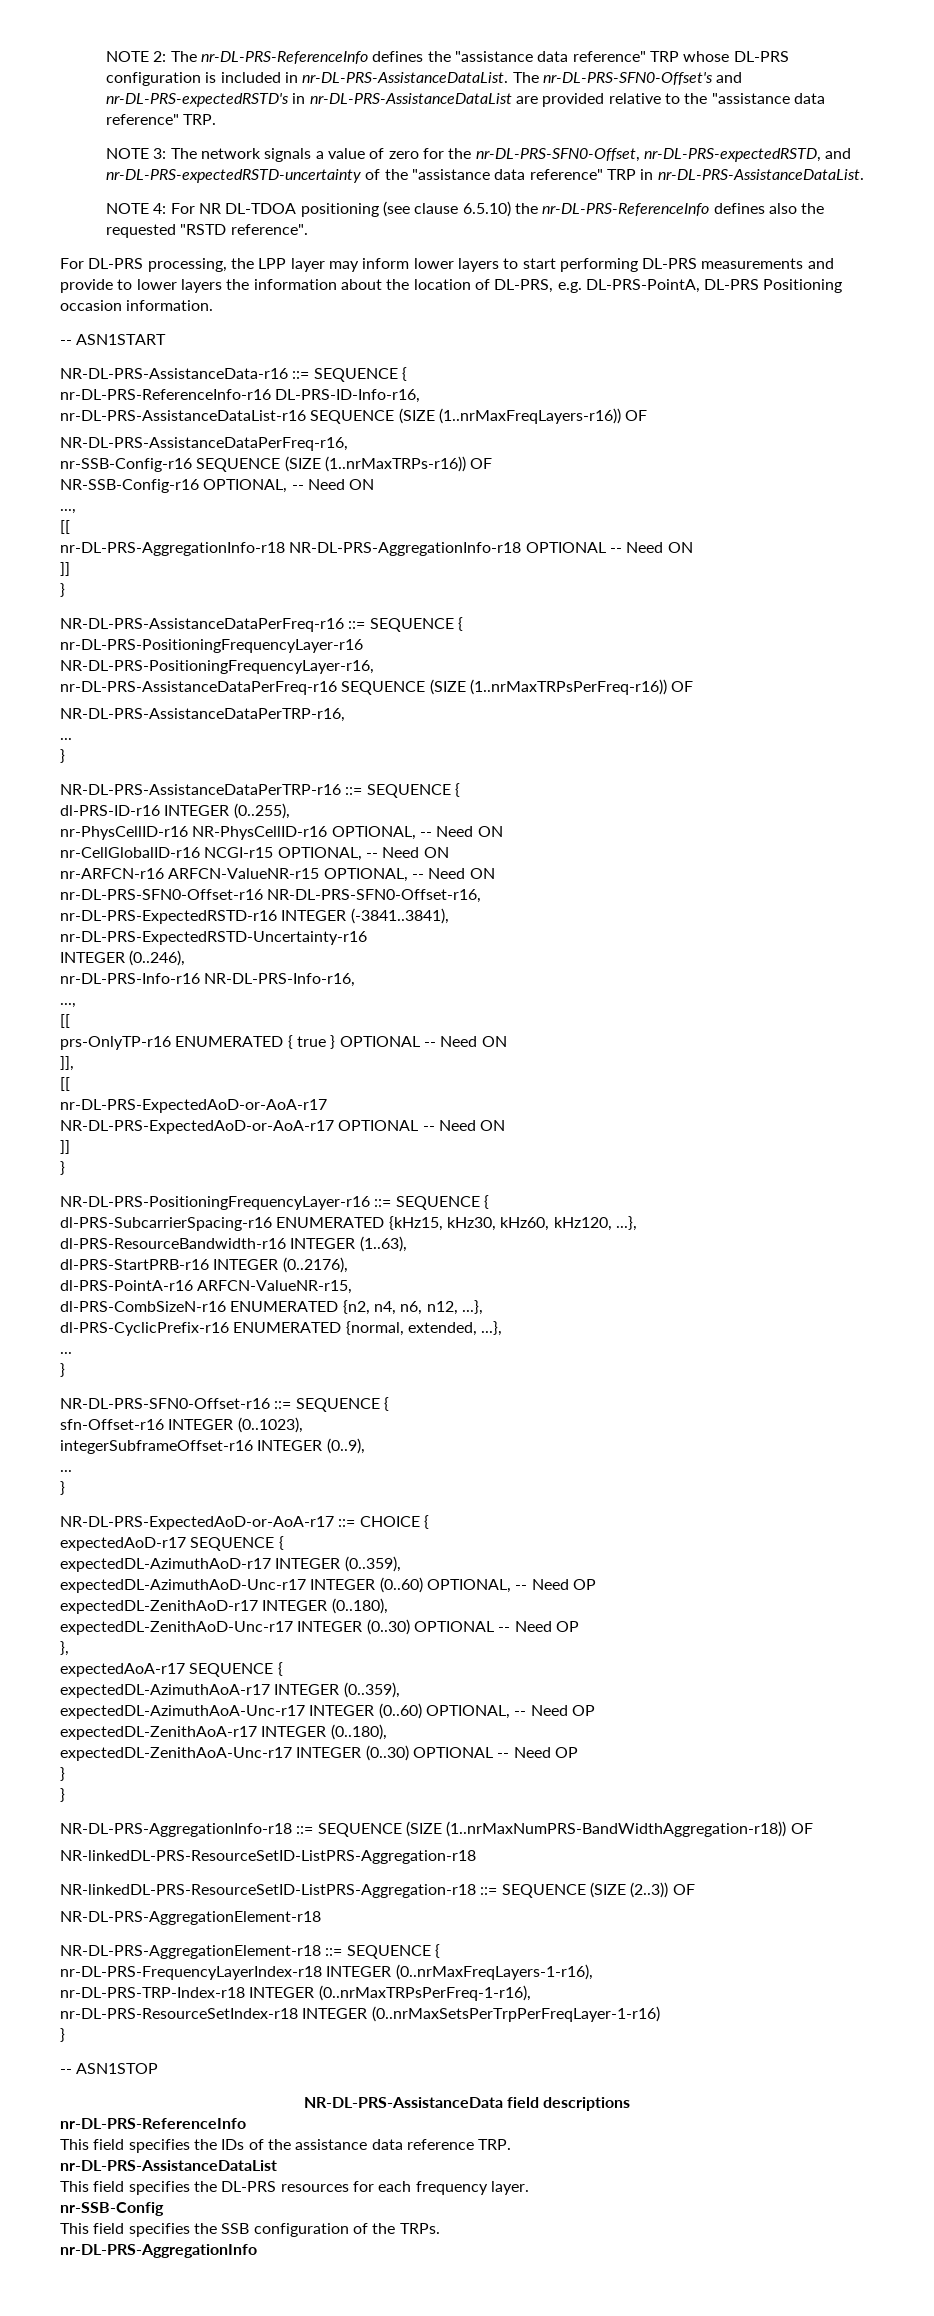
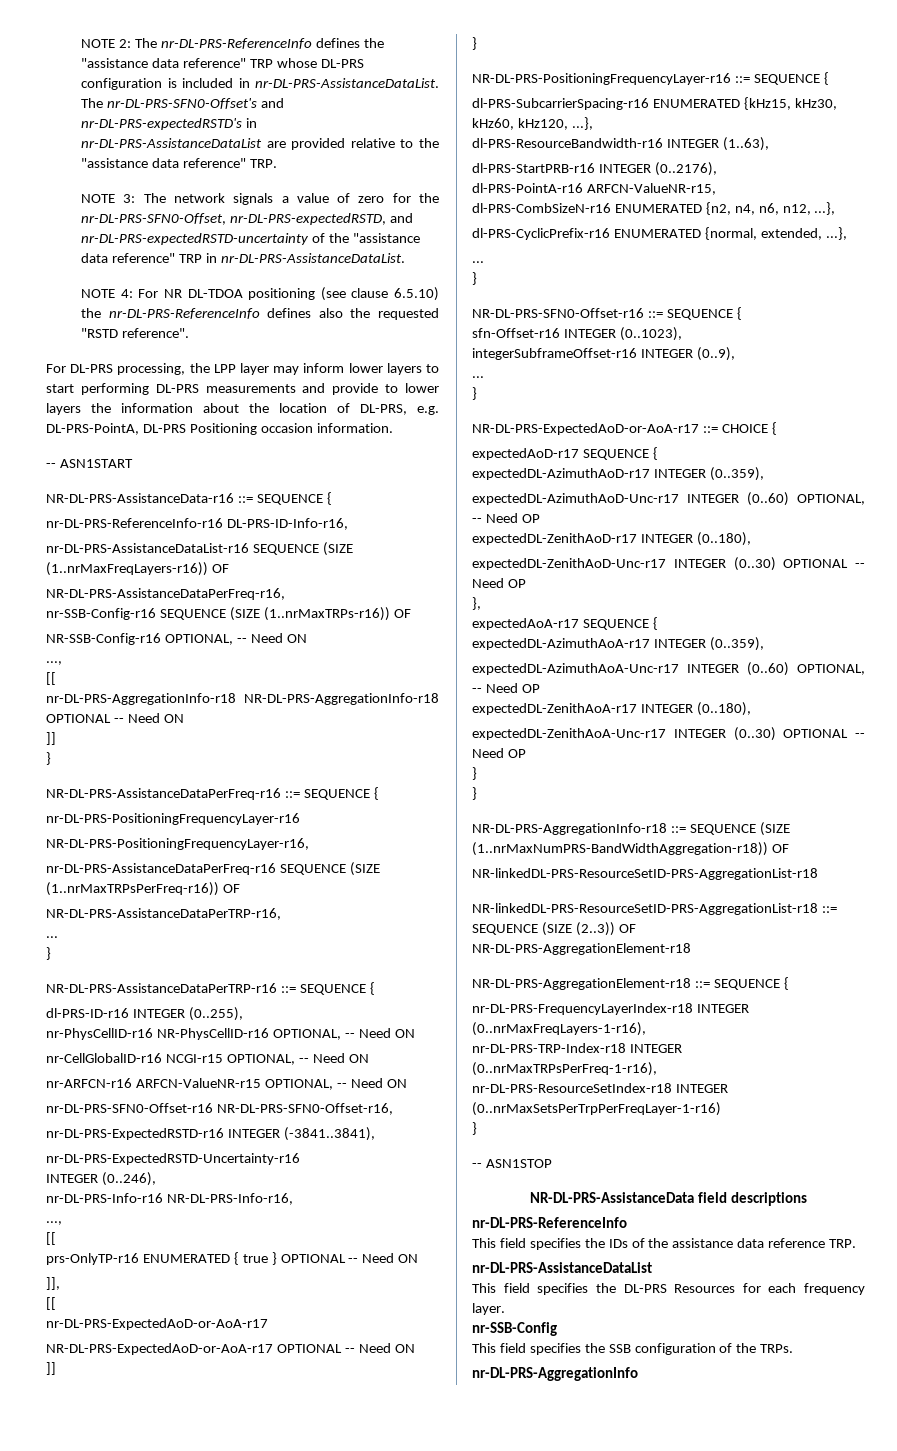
[60,1850,476,1864] [60,1884,476,1898] NR-linkedDL-PRS-ResourceSetID-ListPRS-Aggregation-r18 // NR-linkedDL-PRS-ResourceSetID-ListPRS-Aggregation-r18 -> [472,868,818,880] [472,903,818,915] NR-linkedDL-PRS-ResourceSetID-PRS-AggregationList-r18 // NR-linkedDL-PRS-ResourceSetID-PRS-AggregationList-r18
[280,2184,349,2192] resources -> [674,1284,736,1293] Resources

